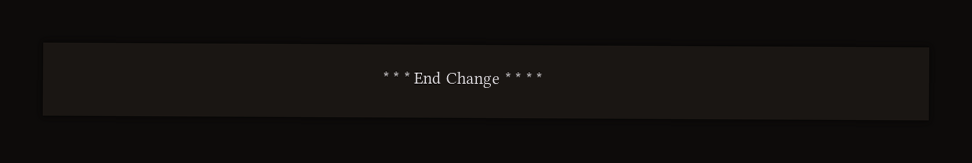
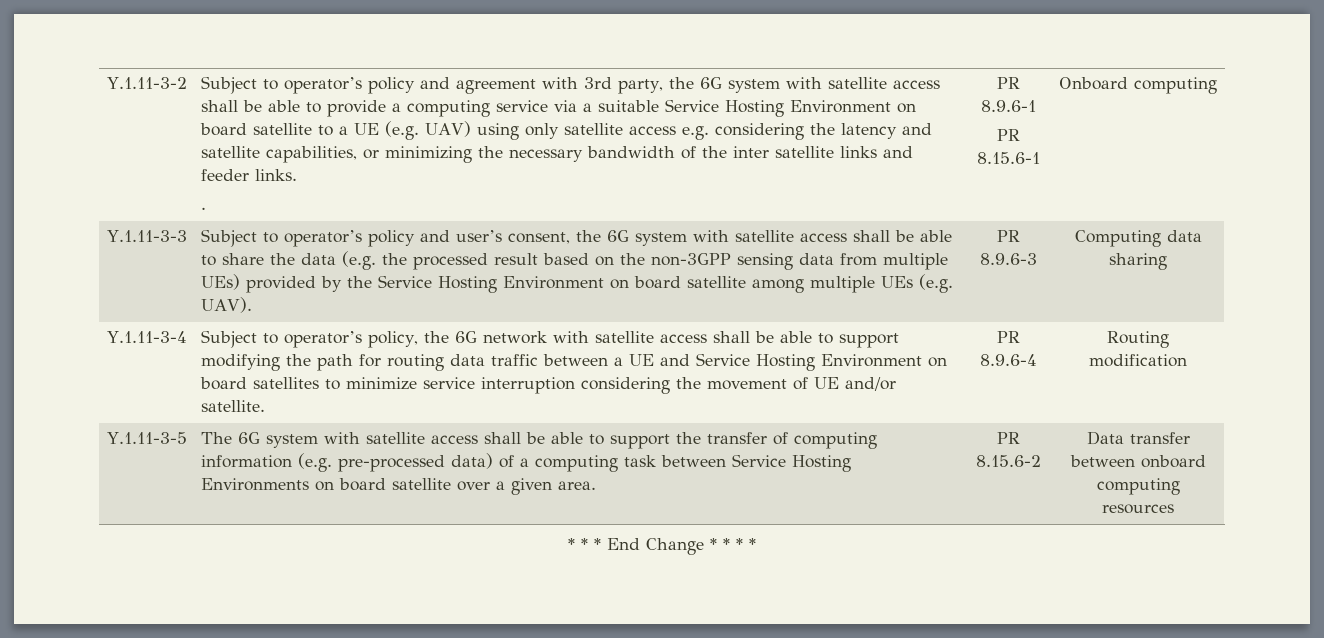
(381, 77) none -> [107,77,188,89] [201,76,941,94] [201,99,917,117] [200,121,933,140] [201,146,914,163] [201,169,298,181] [201,207,207,210] [997,77,1020,89] [981,100,1036,112] [997,129,1020,141] [977,152,1040,164] [1059,77,1217,94] [107,230,188,242] [201,229,953,247] [201,251,949,270] [201,274,954,293] [201,297,253,313] [997,230,1020,242] [980,253,1037,265] [1074,230,1202,247] [1109,253,1167,270] [107,331,188,343] [201,330,900,348] [201,353,948,371] [200,377,897,394] [201,400,266,412] [997,331,1020,343] [980,354,1037,366] [1107,331,1169,348] [1089,354,1187,367] [107,432,188,444] [201,432,878,449] [201,453,852,472] [201,478,597,495] [997,432,1020,444] [976,455,1041,467] [1086,431,1190,445] [1069,455,1206,468] [1096,478,1180,495] [1102,504,1174,514] Y.1.11-3-2 | Subject to operator’s policy and agreement with 3rd party, the 6G system with satellite access shall be able to provide a computing service via a suitable Service Hosting Environment on board satellite to a UE (e.g. UAV) using only satellite access e.g. considering the latency and satellite capabilities, or minimizing the necessary bandwidth of the inter satellite links and feeder links. // . | PR 8.9.6-1 // PR 8.15.6-1 | Onboard computing // Y.1.11-3-3 | Subject to operator’s policy and user’s consent, the 6G system with satellite access shall be able to share the data (e.g. the processed result based on the non-3GPP sensing data from multiple UEs) provided by the Service Hosting Environment on board satellite among multiple UEs (e.g. UAV). | PR 8.9.6-3 | Computing data sharing // Y.1.11-3-4 | Subject to operator’s policy, the 6G network with satellite access shall be able to support modifying the path for routing data traffic between a UE and Service Hosting Environment on board satellites to minimize service interruption considering the movement of UE and/or satellite. | PR 8.9.6-4 | Routing modification // Y.1.11-3-5 | The 6G system with satellite access shall be able to support the transfer of computing information (e.g. pre-processed data) of a computing task between Service Hosting Environments on board satellite over a given area. | PR 8.15.6-2 | Data transfer between onboard computing resources //

